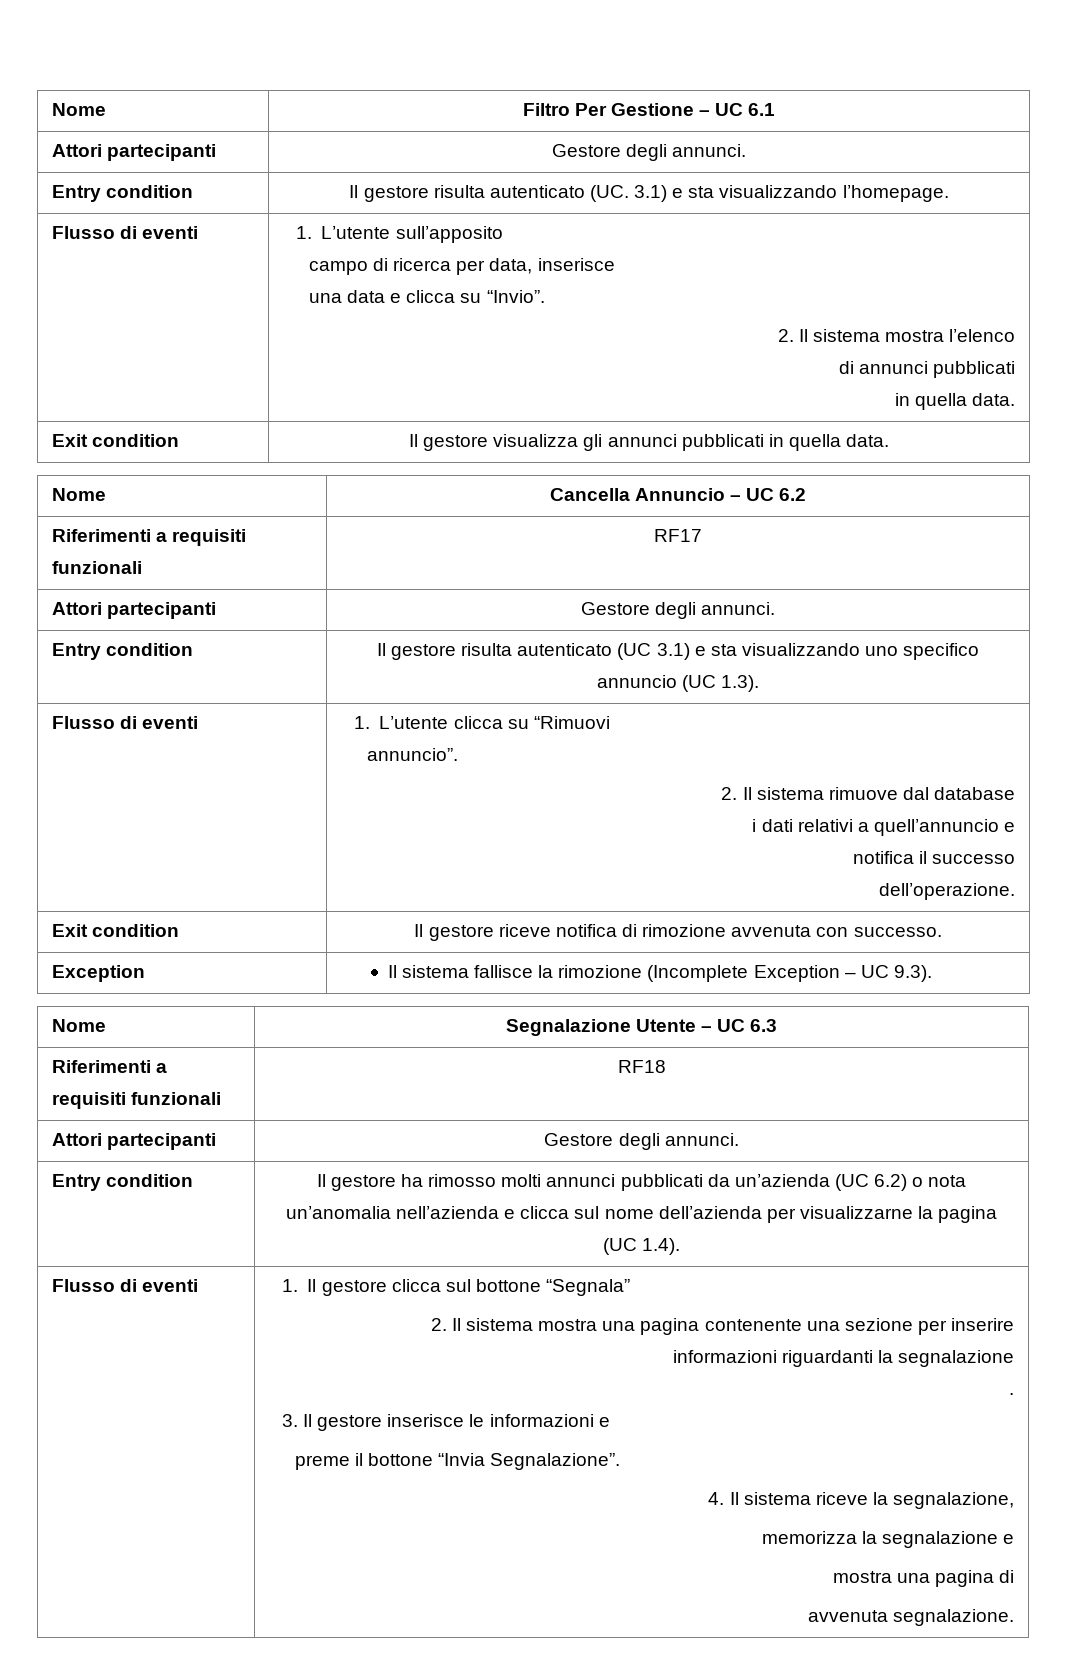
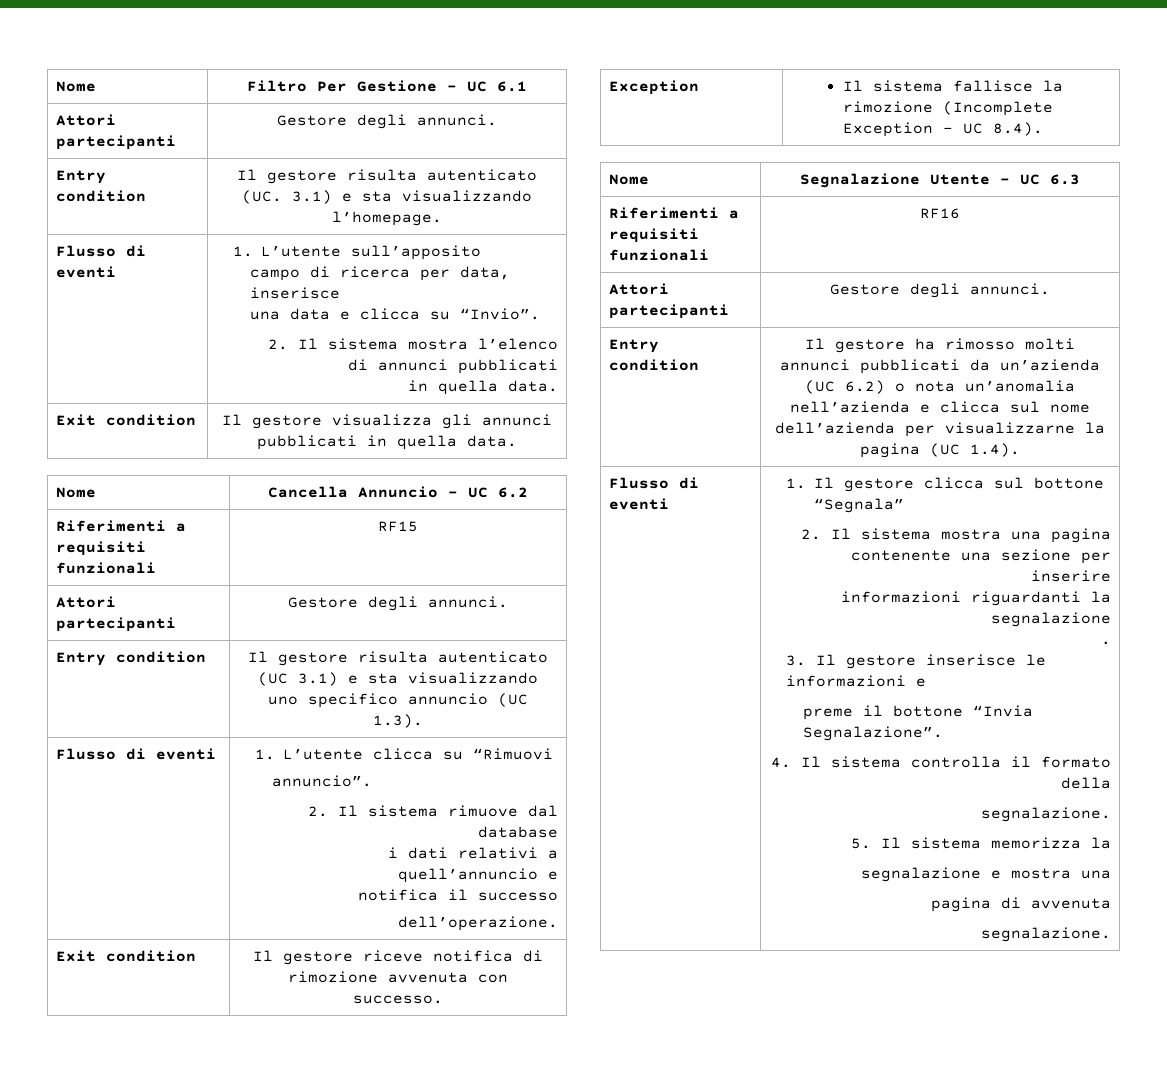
[654,529,702,542] RF17 -> [378,521,418,532] RF15
[893,965,932,982] 9.3). -> [992,122,1043,136] 8.4).
[617,1060,666,1073] RF18 -> [920,208,960,219] RF16
[815,1492,1015,1509] riceve la segnalazione, // -> [910,756,1111,768] [1060,777,1111,789] [980,807,1111,822] [850,837,981,849] controlla il formato della // segnalazione. // 5. Il sistema
(877, 1537) none -> (1111, 843) //
[832,1571,930,1583] // mostra una -> [1010,868,1111,879] mostra una //
[807,1610,888,1622] // avvenuta -> [1030,898,1111,909] avvenuta //

